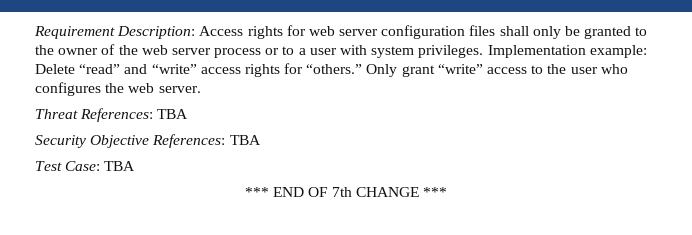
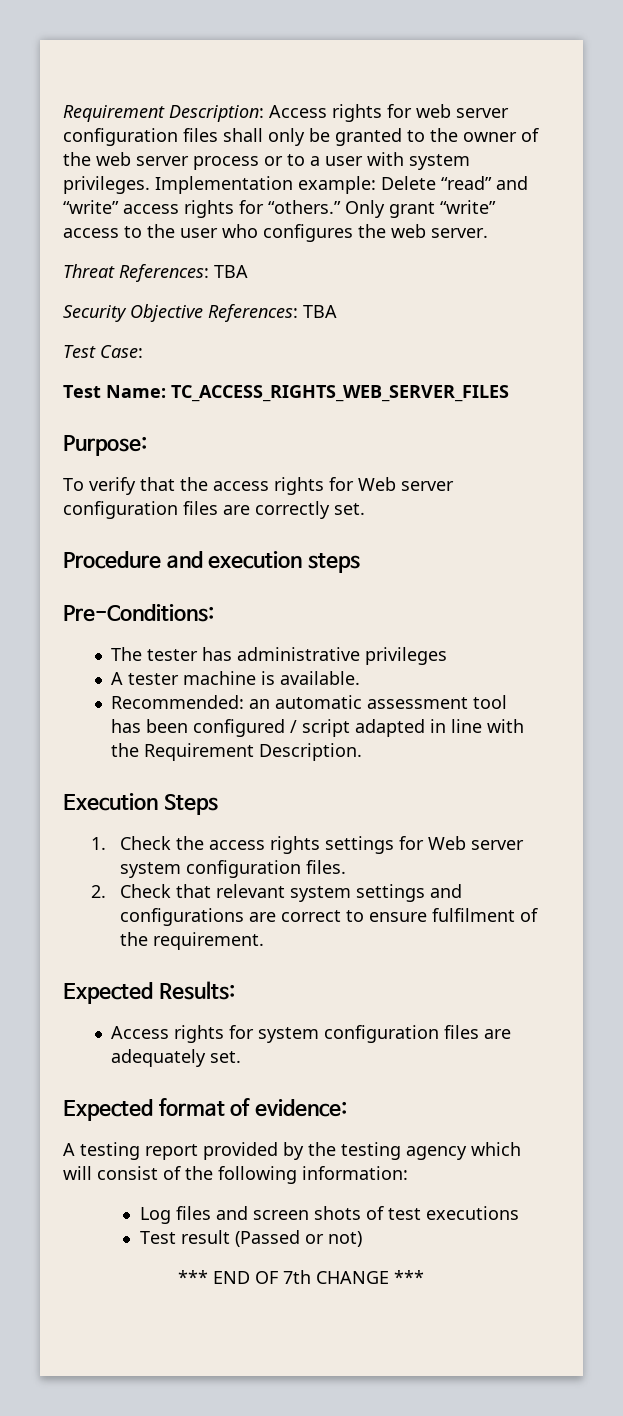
[104,161,136,171] TBA -> [63,385,509,402] [63,435,147,456] [63,477,454,495] [63,501,365,519] [63,551,360,573] [63,604,214,622] [111,647,448,665] [111,671,361,685] [111,695,508,709] [111,719,525,737] [111,743,363,761] [63,793,218,815] [91,836,524,854] [119,860,346,878] [91,884,462,902] [119,908,538,926] [119,932,264,950] [63,981,235,1004] [111,1025,512,1043] [111,1049,242,1067] [63,1098,347,1121] [63,1142,521,1160] [63,1166,408,1184] [139,1206,519,1224] [139,1230,362,1247] // Test Name: TC_ACCESS_RIGHTS_WEB_SERVER_FILES // Purpose: // To verify that the access rights for Web server configuration files are correctly set. // Procedure and execution steps // Pre-Conditions: // The tester has administrative privileges // A tester machine is available. // Recommended: an automatic assessment tool has been configured / script adapted in line with the Requirement Description. // Execution Steps // 1. Check the access rights settings for Web server system configuration files. // 2. Check that relevant system settings and configurations are correct to ensure fulfilment of the requirement. // Expected Results: // Access rights for system configuration files are adequately set. // Expected format of evidence: // A testing report provided by the testing agency which will consist of the following information: // Log files and screen shots of test executions // Test result (Passed or not)

